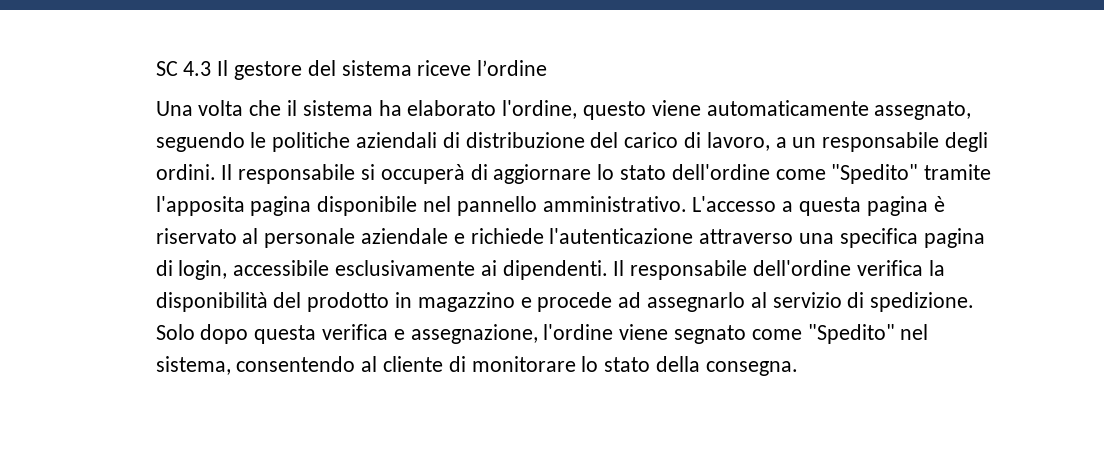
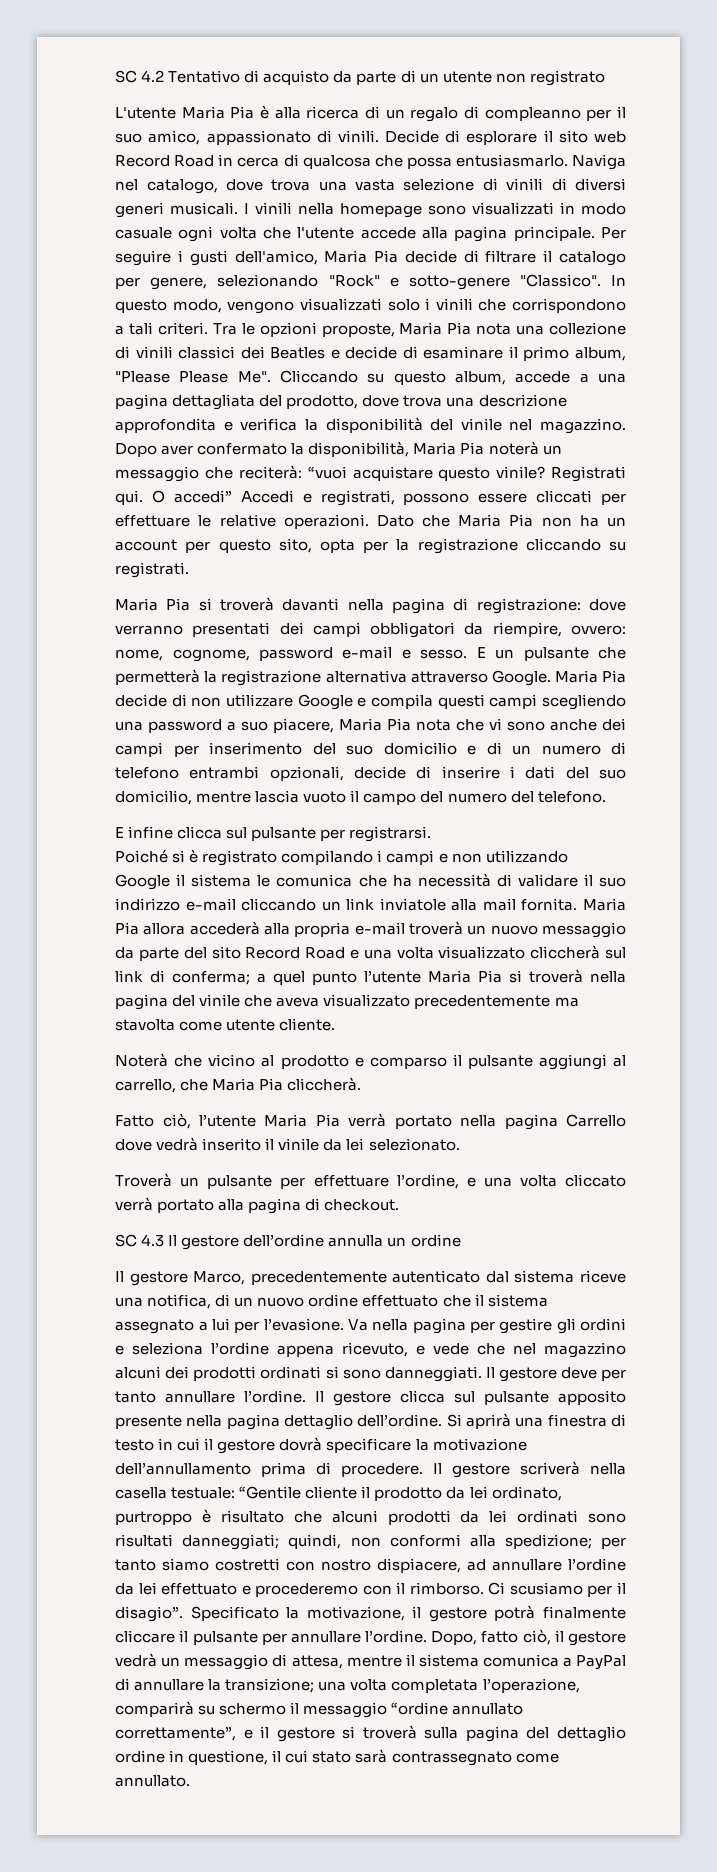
[155,60,548,80] [155,100,972,120] [155,132,989,152] [155,164,992,184] [155,196,945,216] [155,228,985,248] [155,260,945,280] [155,292,975,312] [155,324,929,344] [155,356,798,376] SC 4.3 Il gestore del sistema riceve l’ordine // Una volta che il sistema ha elaborato l'ordine, questo viene automaticamente assegnato, seguendo le politiche aziendali di distribuzione del carico di lavoro, a un responsabile degli ordini. Il responsabile si occuperà di aggiornare lo stato dell'ordine come "Spedito" tramite l'apposita pagina disponibile nel pannello amministrativo. L'accesso a questa pagina è riservato al personale aziendale e richiede l'autenticazione attraverso una specifica pagina di login, accessibile esclusivamente ai dipendenti. Il responsabile dell'ordine verifica la disponibilità del prodotto in magazzino e procede ad assegnarlo al servizio di spedizione. Solo dopo questa verifica e assegnazione, l'ordine viene segnato come "Spedito" nel sistema, consentendo al cliente di monitorare lo stato della consegna. -> [115,70,605,86] [115,105,626,122] [115,130,626,145] [115,154,626,170] [115,178,626,194] [115,202,627,218] [115,226,627,242] [115,250,627,266] [115,274,627,290] [115,298,626,314] [115,322,627,337] [115,346,627,361] [115,370,627,385] [115,394,567,410] [115,417,626,434] [115,441,562,457] [115,465,627,482] [115,490,626,506] [115,514,626,529] [115,538,627,554] [115,562,190,578] [115,597,626,614] [115,622,626,638] [115,646,626,662] [115,669,627,686] [115,694,626,710] [115,718,626,733] [115,742,627,757] [115,766,626,781] [115,790,606,805] [115,826,432,842] [115,849,568,866] [115,873,627,890] [115,898,627,911] [115,921,626,938] [115,945,626,961] [115,969,626,985] [115,994,579,1010] [115,1018,336,1031] [115,1053,626,1070] [115,1077,362,1093] [115,1113,626,1130] [115,1137,460,1151] [115,1173,626,1189] [115,1197,400,1214] [115,1234,461,1250] [115,1270,626,1286] [115,1294,548,1309] [115,1318,626,1334] [115,1342,627,1358] [115,1366,626,1382] [115,1390,626,1406] [115,1413,627,1430] [115,1437,527,1454] [115,1461,626,1478] [115,1486,562,1501] [115,1509,626,1525] [115,1534,627,1550] [115,1558,626,1573] [115,1582,626,1597] [115,1605,627,1622] [115,1629,627,1646] [115,1653,626,1670] [115,1678,580,1693] [115,1701,524,1718] [115,1725,627,1742] [115,1749,559,1766] [115,1775,191,1787] SC 4.2 Tentativo di acquisto da parte di un utente non registrato // L'utente Maria Pia è alla ricerca di un regalo di compleanno per il suo amico, appassionato di vinili. Decide di esplorare il sito web Record Road in cerca di qualcosa che possa entusiasmarlo. Naviga nel catalogo, dove trova una vasta selezione di vinili di diversi generi musicali. I vinili nella homepage sono visualizzati in modo casuale ogni volta che l'utente accede alla pagina principale. Per seguire i gusti dell'amico, Maria Pia decide di filtrare il catalogo per genere, selezionando "Rock" e sotto-genere "Classico". In questo modo, vengono visualizzati solo i vinili che corrispondono a tali criteri. Tra le opzioni proposte, Maria Pia nota una collezione di vinili classici dei Beatles e decide di esaminare il primo album, "Please Please Me". Cliccando su questo album, accede a una pagina dettagliata del prodotto, dove trova una descrizione approfondita e verifica la disponibilità del vinile nel magazzino. Dopo aver confermato la disponibilità, Maria Pia noterà un messaggio che reciterà: “vuoi acquistare questo vinile? Registrati qui. O accedi” Accedi e registrati, possono essere cliccati per effettuare le relative operazioni. Dato che Maria Pia non ha un account per questo sito, opta per la registrazione cliccando su registrati. // Maria Pia si troverà davanti nella pagina di registrazione: dove verranno presentati dei campi obbligatori da riempire, ovvero: nome, cognome, password e-mail e sesso. E un pulsante che permetterà la registrazione alternativa attraverso Google. Maria Pia decide di non utilizzare Google e compila questi campi scegliendo una password a suo piacere, Maria Pia nota che vi sono anche dei campi per inserimento del suo domicilio e di un numero di telefono entrambi opzionali, decide di inserire i dati del suo domicilio, mentre lascia vuoto il campo del numero del telefono. // E infine clicca sul pulsante per registrarsi. // Poiché si è registrato compilando i campi e non utilizzando Google il sistema le comunica che ha necessità di validare il suo indirizzo e-mail cliccando un link inviatole alla mail fornita. Maria Pia allora accederà alla propria e-mail troverà un nuovo messaggio da parte del sito Record Road e una volta visualizzato cliccherà sul link di conferma; a quel punto l’utente Maria Pia si troverà nella pagina del vinile che aveva visualizzato precedentemente ma stavolta come utente cliente. // Noterà che vicino al prodotto e comparso il pulsante aggiungi al carrello, che Maria Pia cliccherà. // Fatto ciò, l’utente Maria Pia verrà portato nella pagina Carrello dove vedrà inserito il vinile da lei selezionato. // Troverà un pulsante per effettuare l’ordine, e una volta cliccato verrà portato alla pagina di checkout. // SC 4.3 Il gestore dell’ordine annulla un ordine // Il gestore Marco, precedentemente autenticato dal sistema riceve una notifica, di un nuovo ordine effettuato che il sistema assegnato a lui per l’evasione. Va nella pagina per gestire gli ordini e seleziona l’ordine appena ricevuto, e vede che nel magazzino alcuni dei prodotti ordinati si sono danneggiati. Il gestore deve per tanto annullare l’ordine. Il gestore clicca sul pulsante apposito presente nella pagina dettaglio dell’ordine. Si aprirà una finestra di testo in cui il gestore dovrà specificare la motivazione dell’annullamento prima di procedere. Il gestore scriverà nella casella testuale: “Gentile cliente il prodotto da lei ordinato, purtroppo è risultato che alcuni prodotti da lei ordinati sono risultati danneggiati; quindi, non conformi alla spedizione; per tanto siamo costretti con nostro dispiacere, ad annullare l’ordine da lei effettuato e procederemo con il rimborso. Ci scusiamo per il disagio”. Specificato la motivazione, il gestore potrà finalmente cliccare il pulsante per annullare l’ordine. Dopo, fatto ciò, il gestore vedrà un messaggio di attesa, mentre il sistema comunica a PayPal di annullare la transizione; una volta completata l’operazione, comparirà su schermo il messaggio “ordine annullato correttamente”, e il gestore si troverà sulla pagina del dettaglio ordine in questione, il cui stato sarà contrassegnato come annullato.

